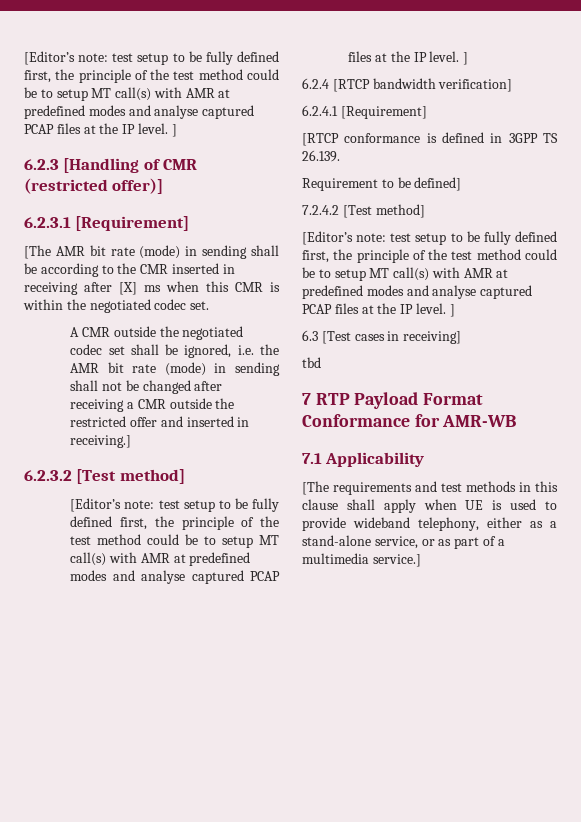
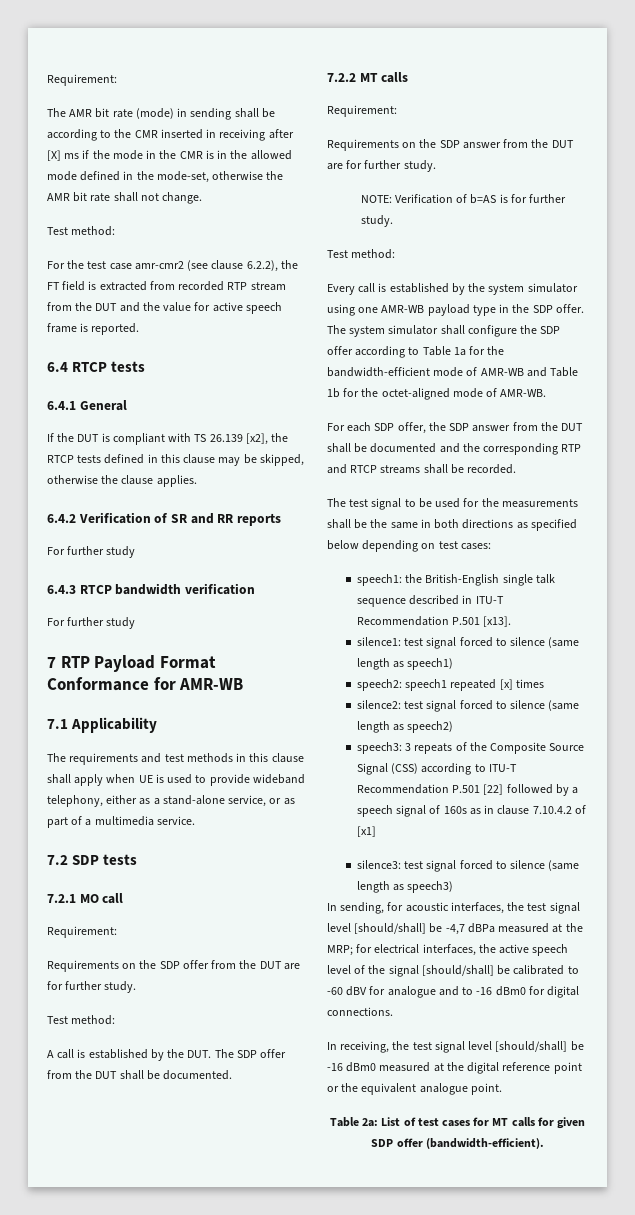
[24,51,279,65] [24,69,279,83] [24,87,231,101] [24,105,255,119] [24,123,177,137] [24,158,198,173] [24,178,164,194] [24,216,190,231] [24,245,51,259] [Editor’s note: test setup to be fully defined first, the principle of the test method could be to setup MT call(s) with AMR at predefined modes and analyse captured PCAP files at the IP level. ] // 6.2.3 [Handling of CMR (restricted offer)] // 6.2.3.1 [Requirement] // [The -> [47,74,117,86] [47,108,66,117] Requirement: // The
[166,281,280,292] [23,299,210,313] [70,326,244,340] [70,344,279,358] [70,362,280,376] [70,380,223,394] [70,398,235,412] [70,416,250,427] [70,435,132,448] [24,469,185,484] [70,498,279,512] [70,516,279,530] [70,534,279,548] [70,552,251,566] [70,570,280,584] [348,51,469,65] [302,78,513,92] [302,105,427,119] [302,132,558,146] [302,150,340,162] [302,177,462,191] [302,204,425,218] [302,231,557,245] [302,249,557,263] [302,267,509,281] [302,285,533,299] [302,303,455,317] [302,330,462,344] [302,357,321,368] when this CMR is within the negotiated codec set. // A CMR outside the negotiated codec set shall be ignored, i.e. the AMR bit rate (mode) in sending shall not be changed after receiving a CMR outside the restricted offer and inserted in receiving.] // 6.2.3.2 [Test method] // [Editor’s note: test setup to be fully defined first, the principle of the test method could be to setup MT call(s) with AMR at predefined modes and analyse captured PCAP files at the IP level. ] // 6.2.4 [RTCP bandwidth verification] // 6.2.4.1 [Requirement] // [RTCP conformance is defined in 3GPP TS 26.139. // Requirement to be defined] // 7.2.4.2 [Test method] // [Editor’s note: test setup to be fully defined first, the principle of the test method could be to setup MT call(s) with AMR at predefined modes and analyse captured PCAP files at the IP level. ] // 6.3 [Test cases in receiving] // tbd -> [82,150,292,160] [47,171,284,183] [47,192,203,204] [47,226,116,236] [47,260,298,272] [47,281,286,291] [47,302,282,314] [47,323,140,335] [47,361,146,372] [47,400,127,411] [47,433,289,445] [47,454,304,466] [47,475,197,487] [47,512,281,526] [47,546,136,558] [47,583,255,595] [47,617,136,629] if the mode in the CMR is in the allowed mode defined in the mode-set, otherwise the AMR bit rate shall not change. // Test method: // For the test case amr-cmr2 (see clause 6.2.2), the FT field is extracted from recorded RTP stream from the DUT and the value for active speech frame is reported. // 6.4 RTCP tests // 6.4.1 General // If the DUT is compliant with TS 26.139 [x2], the RTCP tests defined in this clause may be skipped, otherwise the clause applies. // 6.4.2 Verification of SR and RR reports // For further study // 6.4.3 RTCP bandwidth verification // For further study
[302,481,329,495] [The -> [47,753,66,762] The
[372,554,421,567] service.] -> [156,816,195,825] [47,854,138,865] [47,893,124,904] [47,926,117,938] [47,960,300,972] [47,981,137,993] [47,1015,116,1025] [47,1049,287,1061] [47,1070,233,1080] [327,72,409,83] [327,105,397,117] [327,139,574,151] [327,160,436,172] [360,194,566,204] [360,215,393,227] [327,249,396,259] [327,283,578,295] [327,304,584,316] [327,325,561,337] [327,346,505,358] [327,367,579,377] [327,388,547,400] [327,422,584,434] [327,443,582,455] [327,464,517,474] [327,498,578,510] [327,519,577,531] [327,540,491,552] [356,574,555,586] [356,595,504,607] [356,616,512,627] [356,637,580,649] [356,658,454,670] [356,679,544,691] [356,700,580,712] [356,721,454,733] [356,742,585,754] [356,763,517,775] [356,784,579,796] [356,805,586,817] [356,826,376,837] [356,860,580,872] [356,881,454,893] [327,902,580,914] [327,923,583,935] [327,944,569,956] [327,965,579,977] [327,986,580,998] [327,1007,393,1016] [327,1041,584,1053] [327,1062,582,1074] [327,1083,502,1095] [329,1117,586,1129] [371,1138,544,1149] service. // 7.2 SDP tests // 7.2.1 MO call // Requirement: // Requirements on the SDP offer from the DUT are for further study. // Test method: // A call is established by the DUT. The SDP offer from the DUT shall be documented. // 7.2.2 MT calls // Requirement: // Requirements on the SDP answer from the DUT are for further study. // NOTE: Verification of b=AS is for further study. // Test method: // Every call is established by the system simulator using one AMR-WB payload type in the SDP offer. The system simulator shall configure the SDP offer according to Table 1a for the bandwidth-efficient mode of AMR-WB and Table 1b for the octet-aligned mode of AMR-WB. // For each SDP offer, the SDP answer from the DUT shall be documented and the corresponding RTP and RTCP streams shall be recorded. // The test signal to be used for the measurements shall be the same in both directions as specified below depending on test cases: // speech1: the British-English single talk sequence described in ITU-T Recommendation P.501 [x13]. // silence1: test signal forced to silence (same length as speech1) // speech2: speech1 repeated [x] times // silence2: test signal forced to silence (same length as speech2) // speech3: 3 repeats of the Composite Source Signal (CSS) according to ITU-T Recommendation P.501 [22] followed by a speech signal of 160s as in clause 7.10.4.2 of [x1] // silence3: test signal forced to silence (same length as speech3) // In sending, for acoustic interfaces, the test signal level [should/shall] be -4,7 dBPa measured at the MRP; for electrical interfaces, the active speech level of the signal [should/shall] be calibrated to -60 dBV for analogue and to -16 dBm0 for digital connections. // In receiving, the test signal level [should/shall] be -16 dBm0 measured at the digital reference point or the equivalent analogue point. // Table 2a: List of test cases for MT calls for given SDP offer (bandwidth-efficient).

